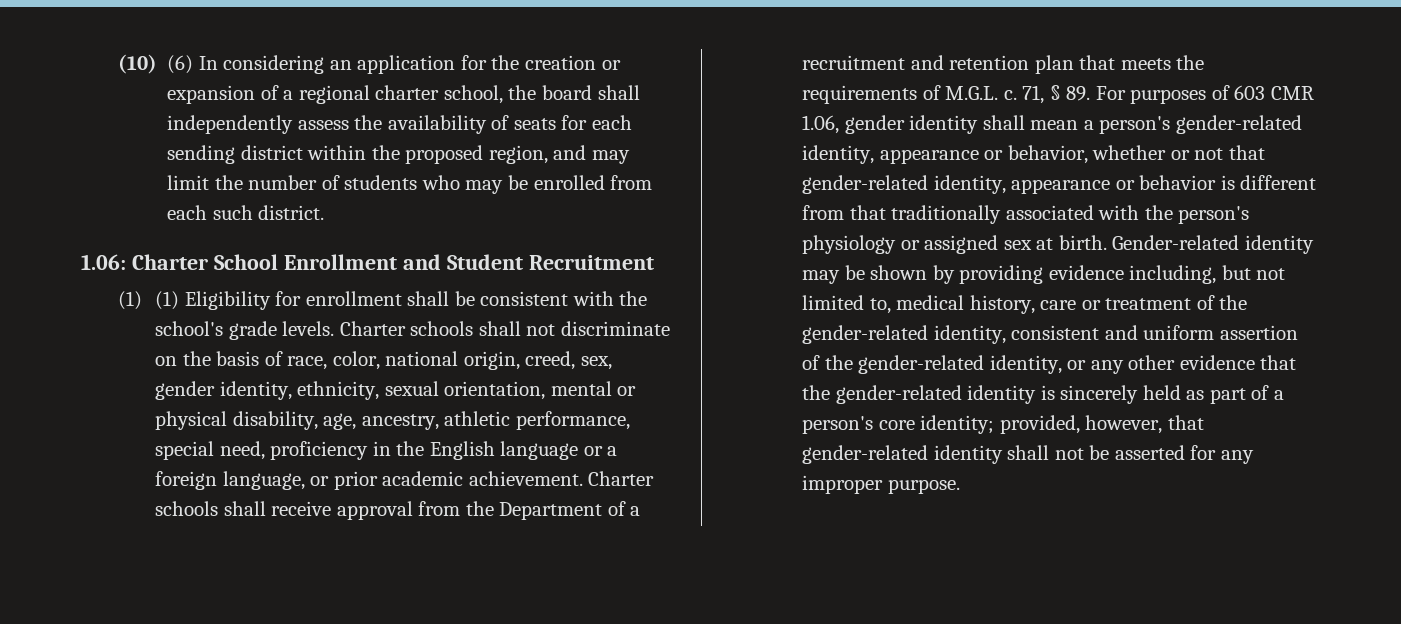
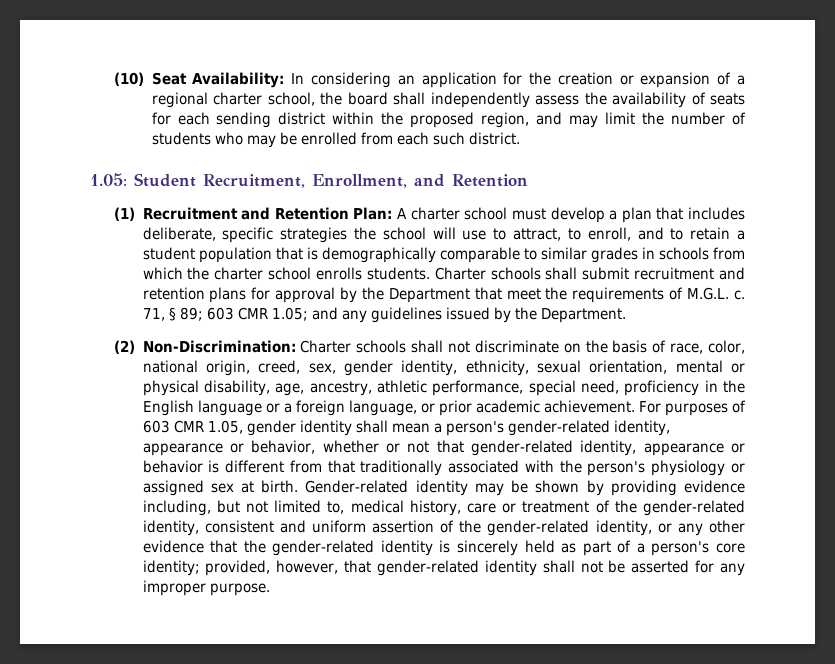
[167,55,194,74] (6) -> [151,72,285,88] Seat Availability:
[81,254,654,270] [117,291,648,310] [154,321,335,340] 1.06: Charter School Enrollment and Student Recruitment // (1) (1) Eligibility for enrollment shall be consistent with the school's grade levels. -> [90,173,528,188] [114,207,745,223] [142,227,745,243] [142,247,745,263] [142,267,745,280] [142,287,745,303] [142,307,626,323] [114,340,296,354] 1.05: Student Recruitment, Enrollment, and Retention // (1) Recruitment and Retention Plan: A charter school must develop a plan that includes deliberate, specific strategies the school will use to attract, to enroll, and to retain a student population that is demographically comparable to similar grades in schools from which the charter school enrolls students. Charter schools shall submit recruitment and retention plans for approval by the Department that meet the requirements of M.G.L. c. 71, § 89; 603 CMR 1.05; and any guidelines issued by the Department. // (2) Non-Discrimination:
[588,471,655,486] [154,501,641,520] [801,55,1205,74] [801,85,1091,104] Charter schools shall receive approval from the Department of a recruitment and retention plan that meets the requirements of M.G.L. c. 71, § 89. -> (635, 406) none
[801,115,839,134] 1.06, -> [207,420,243,434] 1.05,

